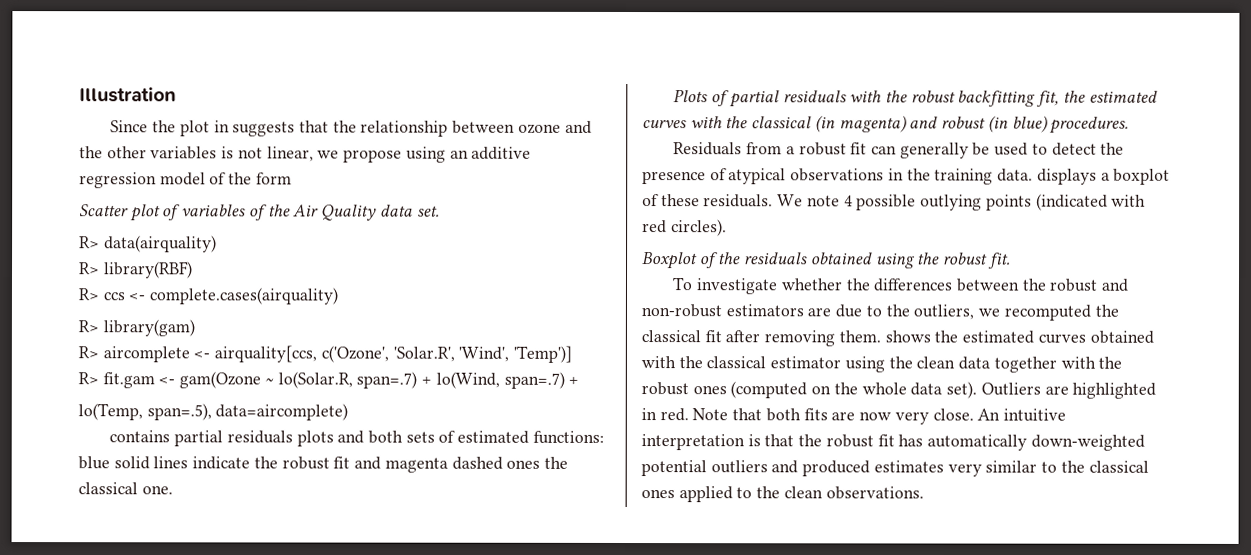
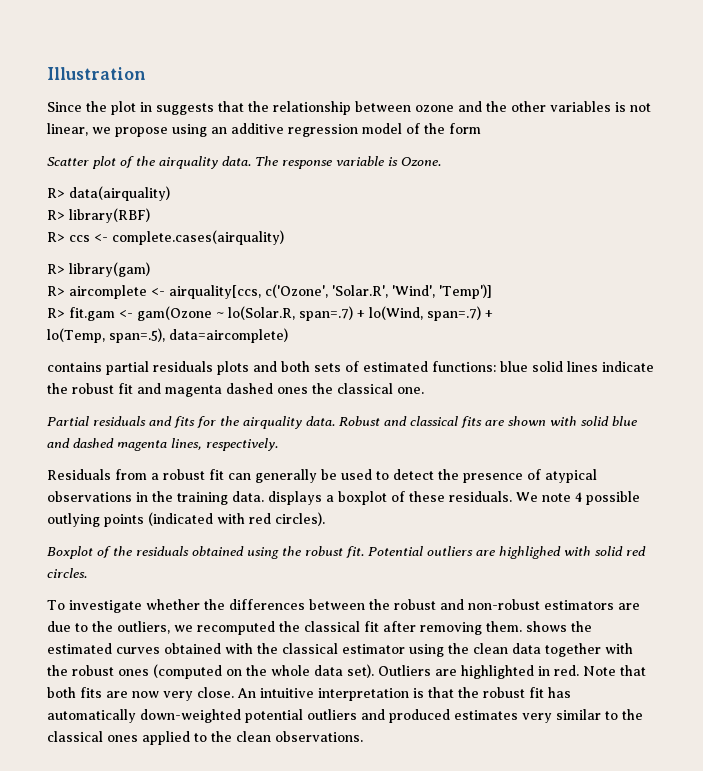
[181,204,440,221] variables of the Air Quality data set. -> [136,156,441,169] the airquality data. The response variable is Ozone.
[673,89,1158,108] [642,115,1130,134] Plots of partial residuals with the robust backfitting fit, the estimated curves with the classical (in magenta) and robust (in blue) procedures. -> [47,416,637,429] [47,438,278,451] Partial residuals and fits for the airquality data. Robust and classical fits are shown with solid blue and dashed magenta lines, respectively.
(1011, 260) none -> [368,546,646,559] [47,568,87,578] Potential outliers are highlighed with solid red circles.

